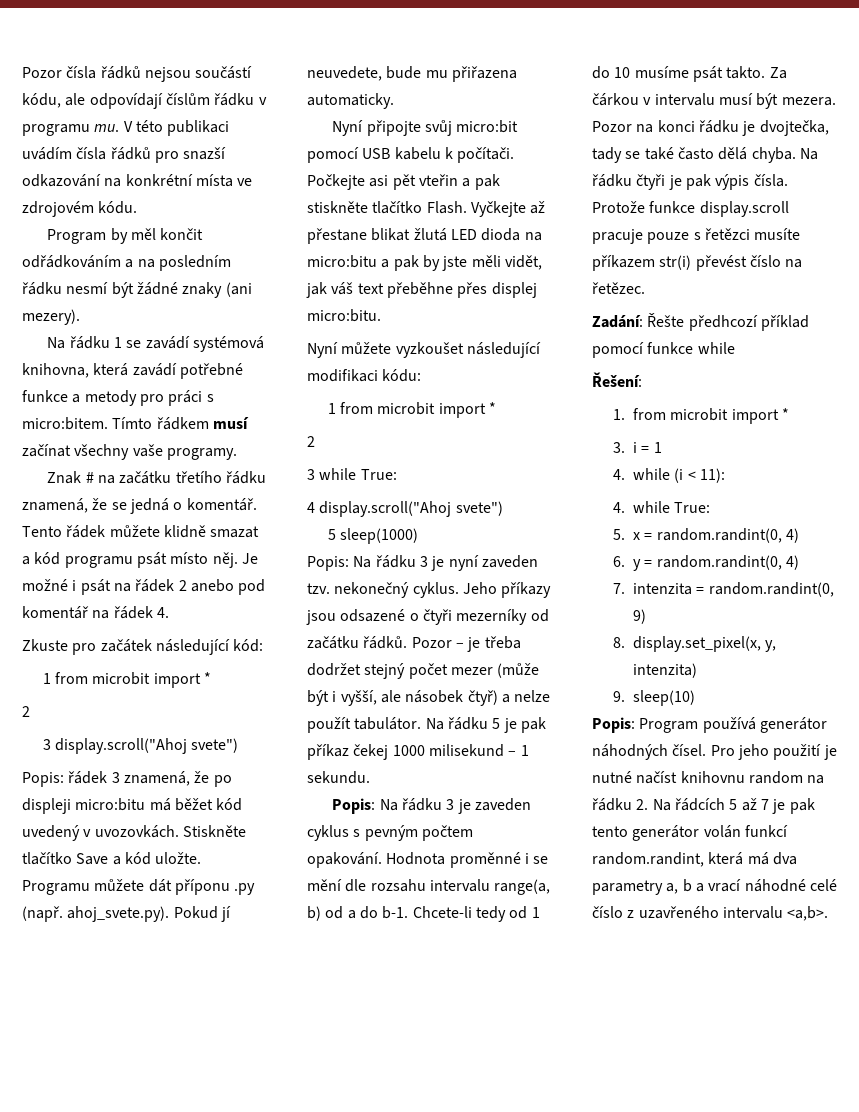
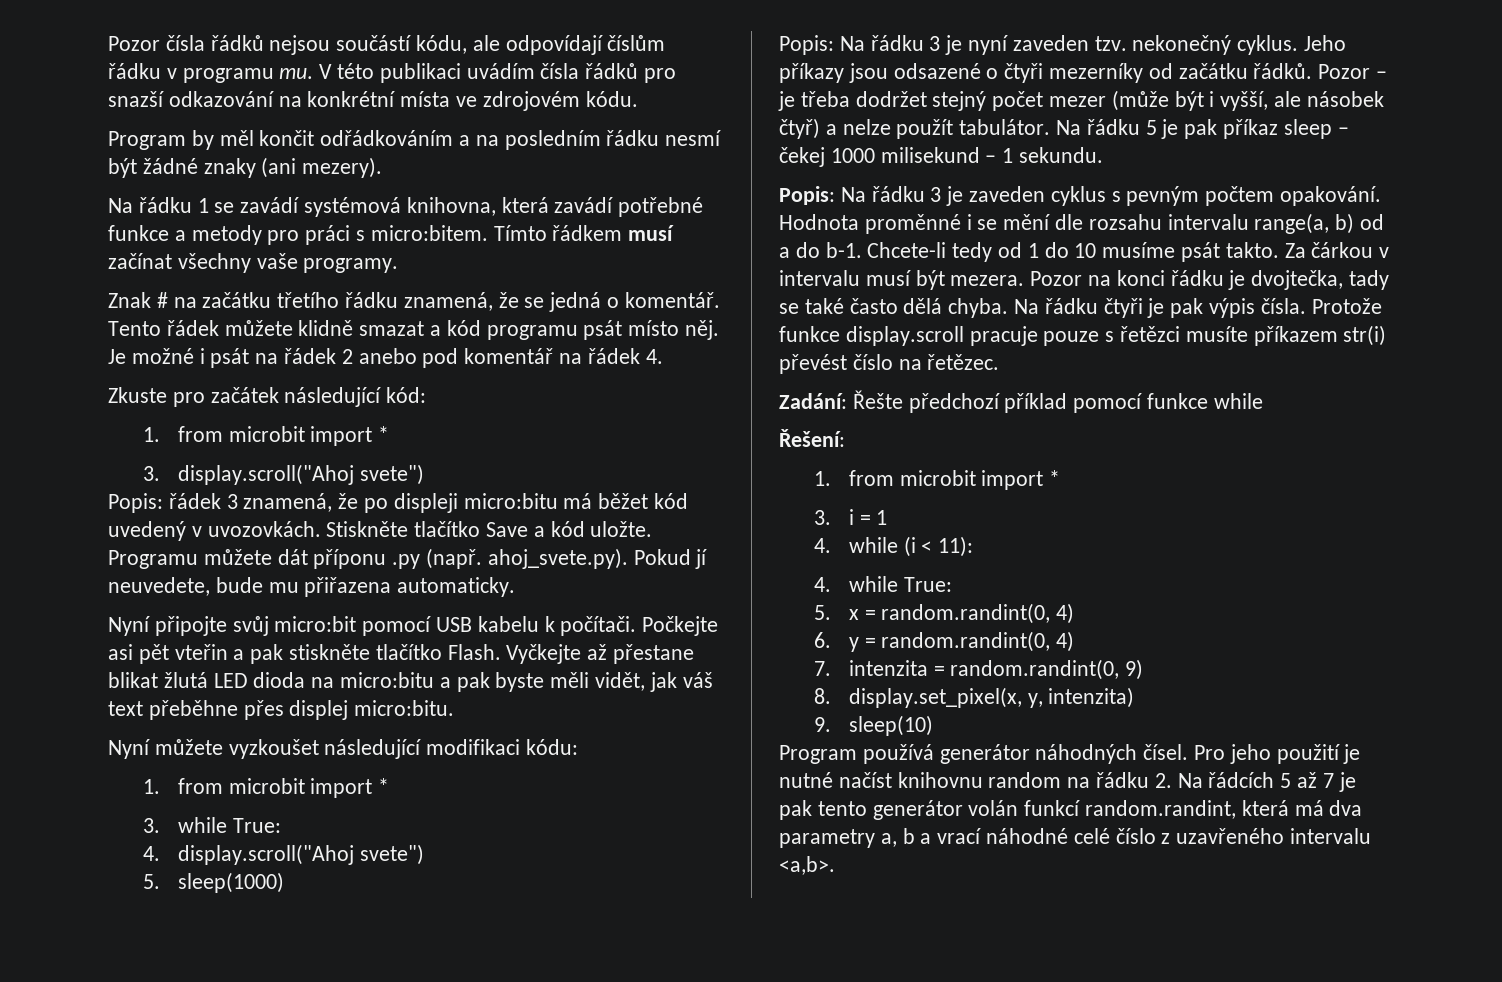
[42,672,211,688] [22,706,30,717] [42,739,51,750] 1 from microbit import * // 2 // 3 -> [142,426,390,446] [142,466,160,481] 1. from microbit import * // 3.
[422,255,468,271] by jste -> [495,672,545,692] byste
[327,402,496,418] [307,436,315,447] [307,468,397,480] [307,501,503,517] [327,529,336,540] 1 from microbit import * // 2 // 3 while True: // 4 display.scroll("Ahoj svete") // 5 -> [142,778,390,798] [142,817,281,833] [142,844,424,865] [142,874,160,889] 1. from microbit import * // 3. while True: // 4. display.scroll("Ahoj svete") // 5.
(349, 752) none -> [1283,119,1349,139] sleep –
[688,315,758,331] předhcozí -> [908,393,1000,413] předchozí
[592,717,635,733] Popis: -> (933, 725) none

